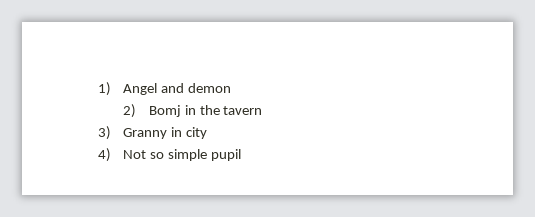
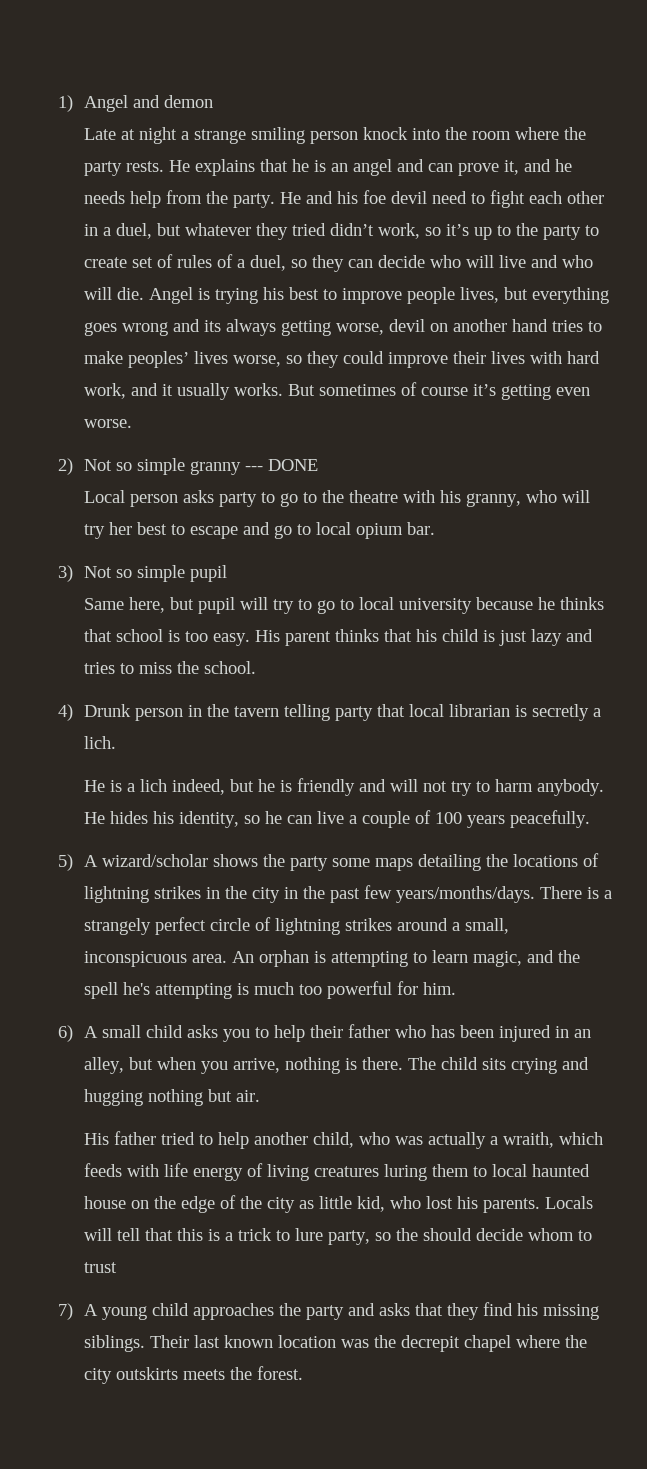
[123,104,263,118] [97,126,207,140] [97,148,241,162] 2) Bomj in the tavern // 3) Granny in city // 4) Not so simple pupil -> [84,127,587,144] [84,159,573,176] [84,190,605,208] [84,223,600,240] [84,254,594,272] [84,287,610,304] [84,319,603,336] [84,351,601,368] [84,382,591,400] [84,419,133,428] [58,458,319,475] [84,490,591,507] [84,522,436,539] [58,565,228,582] [84,597,605,614] [84,629,594,646] [84,661,257,674] [58,704,602,721] [84,736,117,749] [84,778,605,796] [84,810,591,828] [58,853,600,871] [84,885,613,903] [84,917,510,935] [84,950,581,967] [84,981,457,999] [58,1024,592,1042] [84,1057,590,1074] [84,1089,261,1106] [84,1131,604,1149] [84,1163,591,1181] [84,1195,594,1213] [84,1228,593,1245] [84,1262,118,1273] [58,1302,600,1320] [84,1335,588,1352] [84,1366,304,1384] Late at night a strange smiling person knock into the room where the party rests. He explains that he is an angel and can prove it, and he needs help from the party. He and his foe devil need to fight each other in a duel, but whatever they tried didn’t work, so it’s up to the party to create set of rules of a duel, so they can decide who will live and who will die. Angel is trying his best to improve people lives, but everything goes wrong and its always getting worse, devil on another hand tries to make peoples’ lives worse, so they could improve their lives with hard work, and it usually works. But sometimes of course it’s getting even worse. // 2) Not so simple granny --- DONE // Local person asks party to go to the theatre with his granny, who will try her best to escape and go to local opium bar. // 3) Not so simple pupil // Same here, but pupil will try to go to local university because he thinks that school is too easy. His parent thinks that his child is just lazy and tries to miss the school. // 4) Drunk person in the tavern telling party that local librarian is secretly a lich. // He is a lich indeed, but he is friendly and will not try to harm anybody. He hides his identity, so he can live a couple of 100 years peacefully. // 5) A wizard/scholar shows the party some maps detailing the locations of lightning strikes in the city in the past few years/months/days. There is a strangely perfect circle of lightning strikes around a small, inconspicuous area. An orphan is attempting to learn magic, and the spell he's attempting is much too powerful for him. // 6) A small child asks you to help their father who has been injured in an alley, but when you arrive, nothing is there. The child sits crying and hugging nothing but air. // His father tried to help another child, who was actually a wraith, which feeds with life energy of living creatures luring them to local haunted house on the edge of the city as little kid, who lost his parents. Locals will tell that this is a trick to lure party, so the should decide whom to trust // 7) A young child approaches the party and asks that they find his missing siblings. Their last known location was the decrepit chapel where the city outskirts meets the forest.

